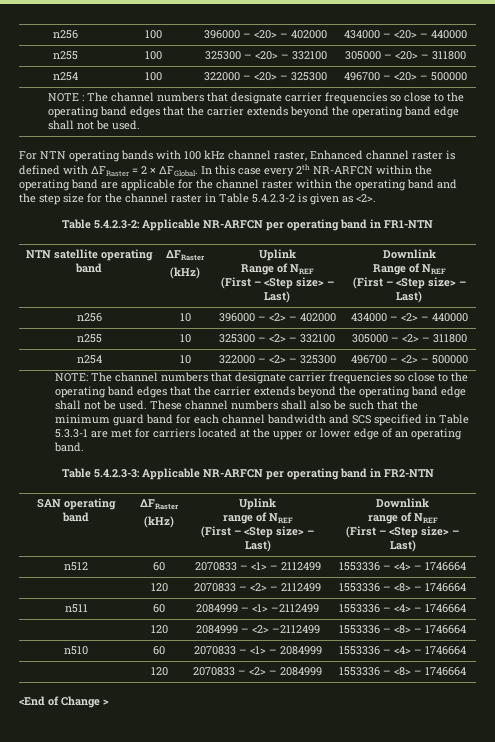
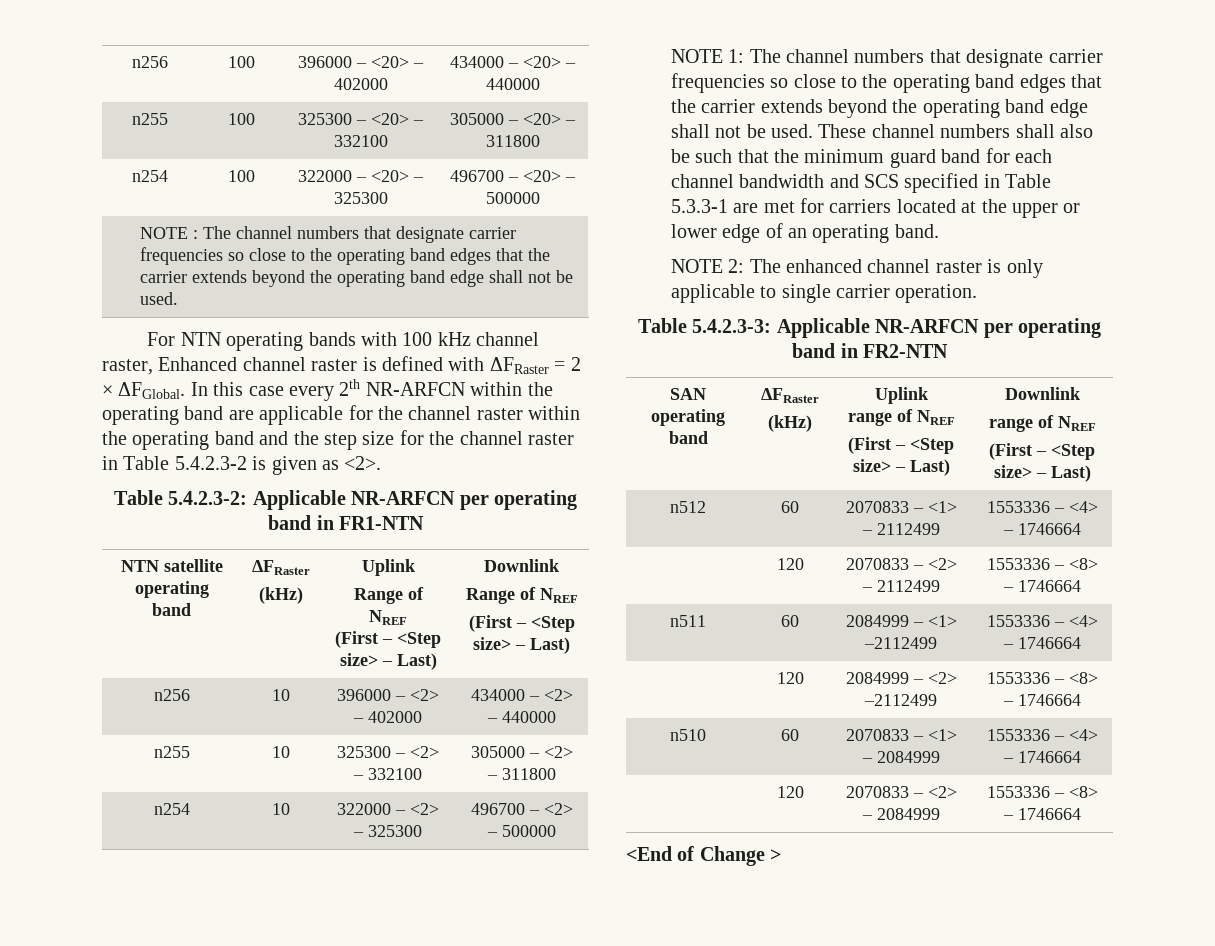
[55,373,89,382] NOTE: -> [670,49,745,63] NOTE 1:
(85, 447) none -> [670,259,1043,278] [670,284,978,303] // NOTE 2: The enhanced channel raster is only applicable to single carrier operation.

